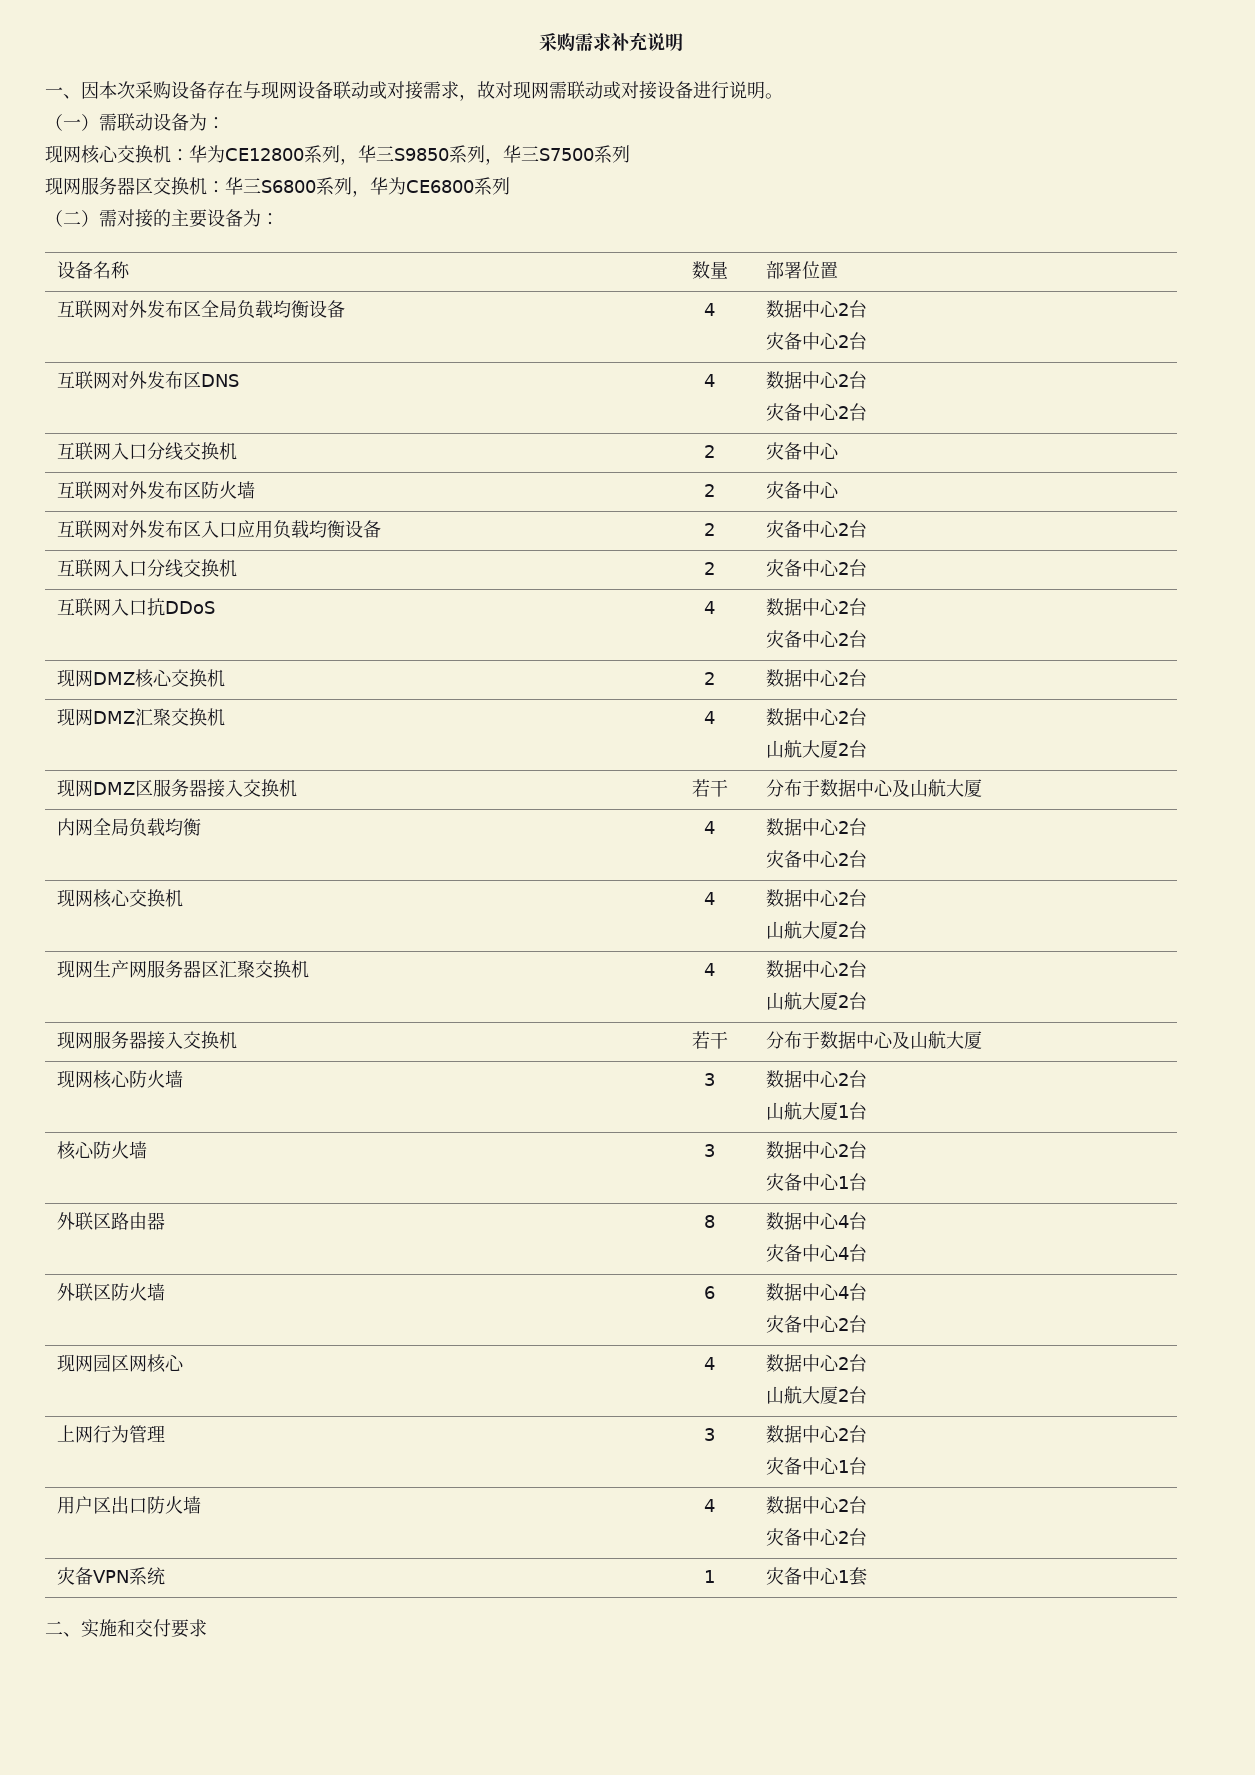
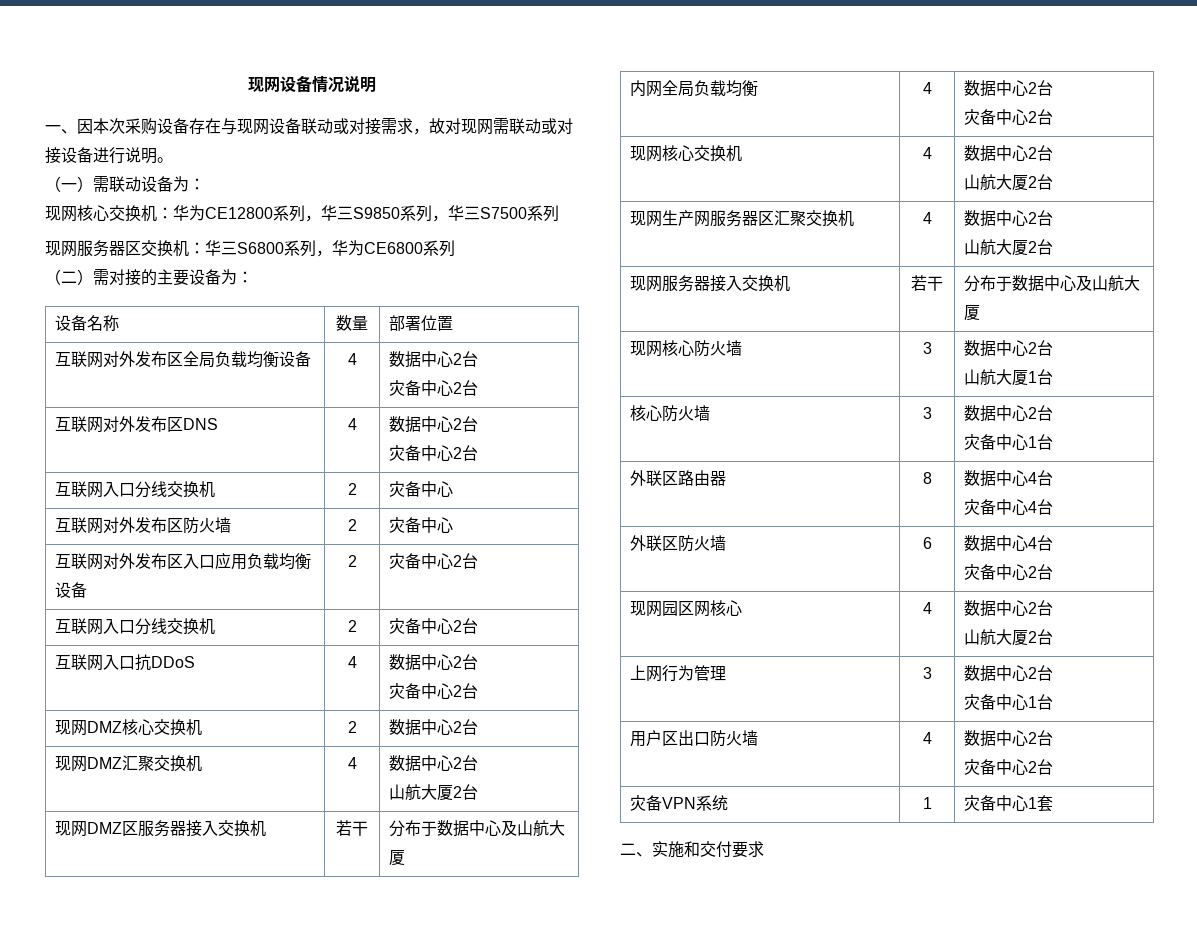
[539,32,647,52] 采购需求补充 -> [248,75,344,93] 现网设备情况

